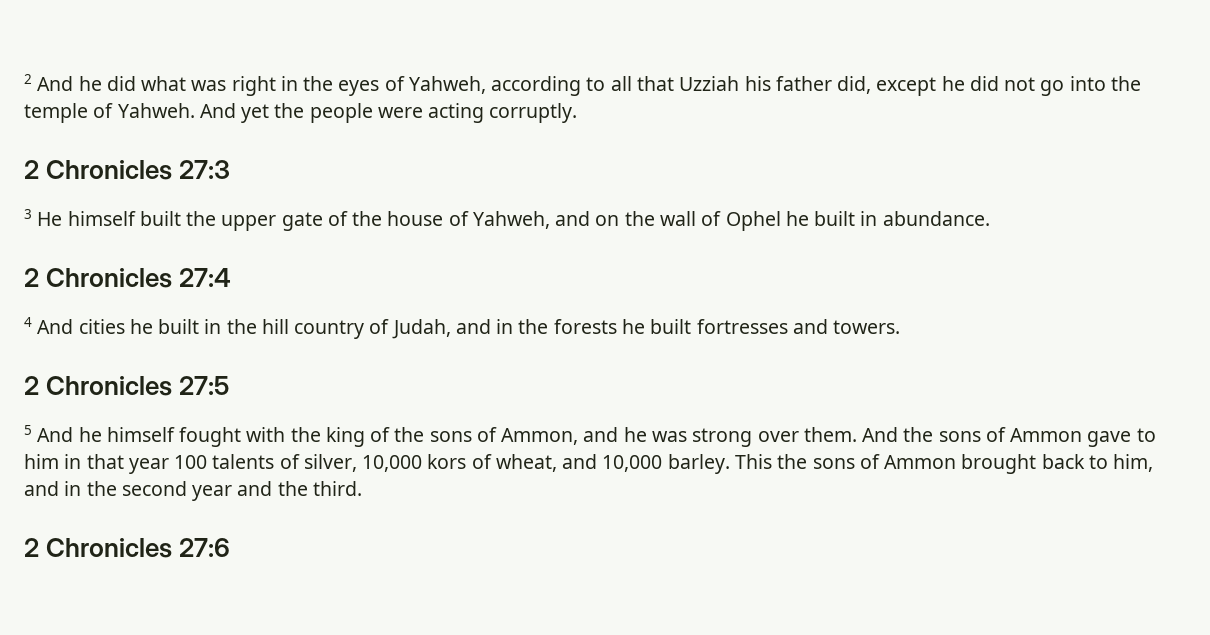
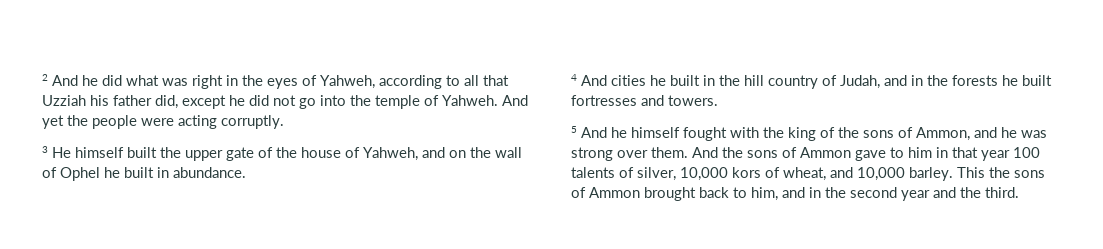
[24,160,231,180] // 2 Chronicles 27:3 -> (284, 122) none
[24,268,232,288] // 2 Chronicles 27:4 -> (246, 172) none
[24,376,230,396] // 2 Chronicles 27:5 -> (718, 100) none
[24,538,231,558] // 2 Chronicles 27:6 -> (1019, 192) none

